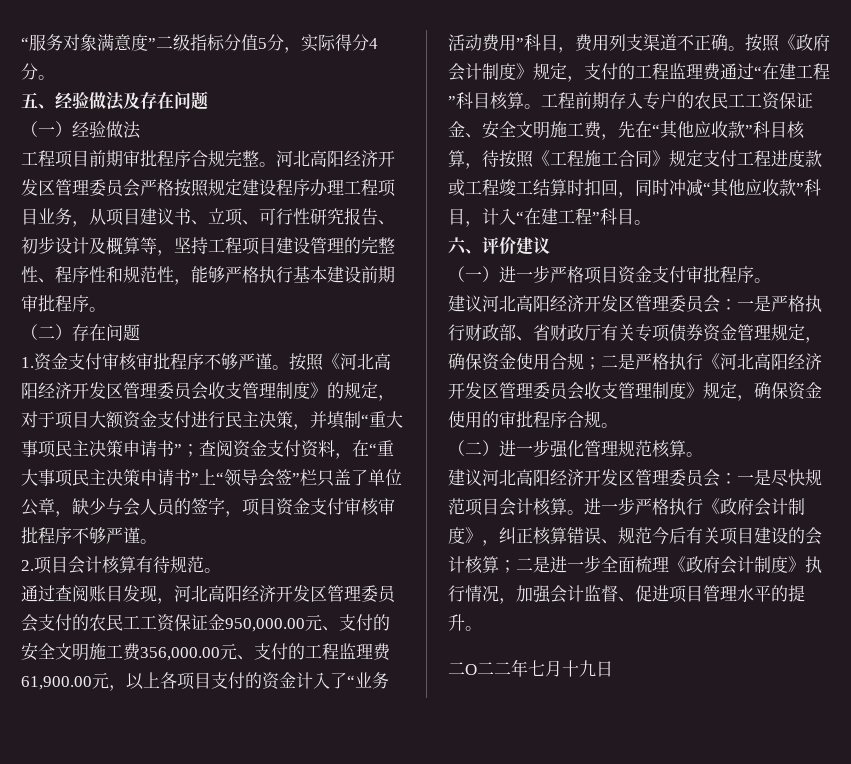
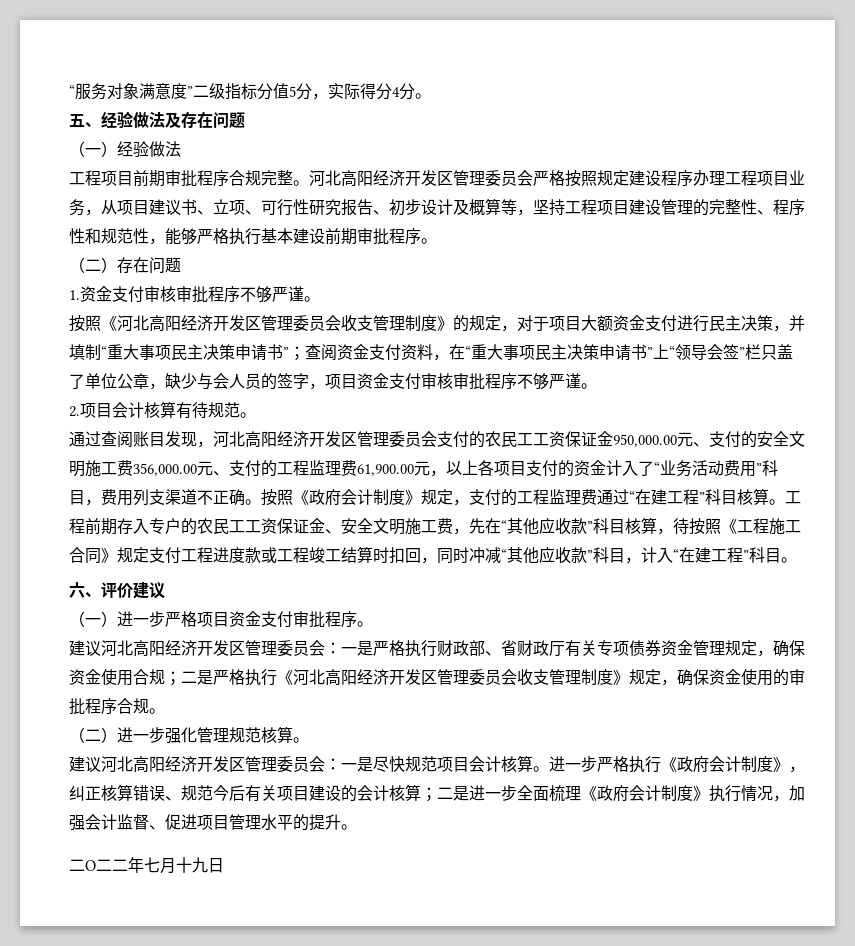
(289, 367) none -> (320, 299) //

